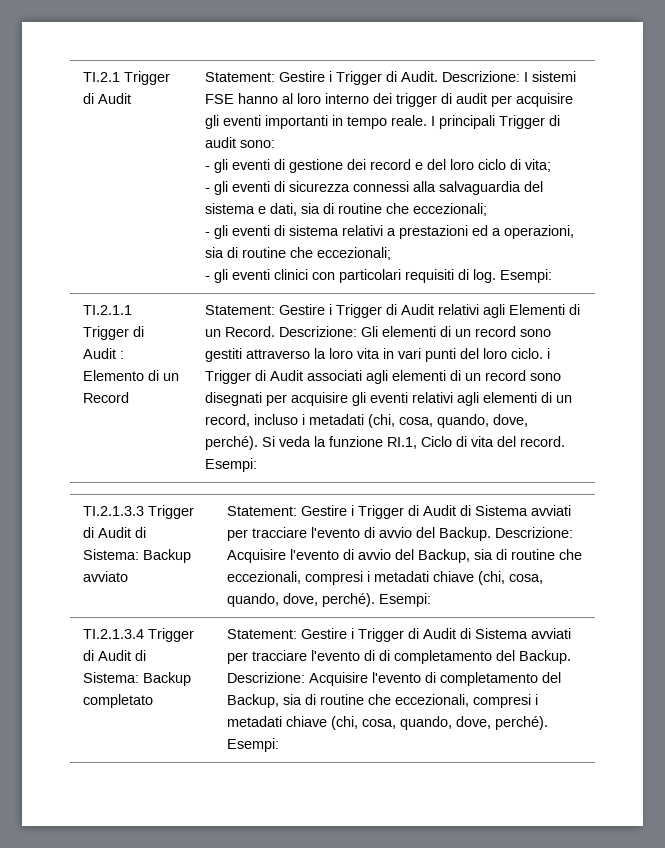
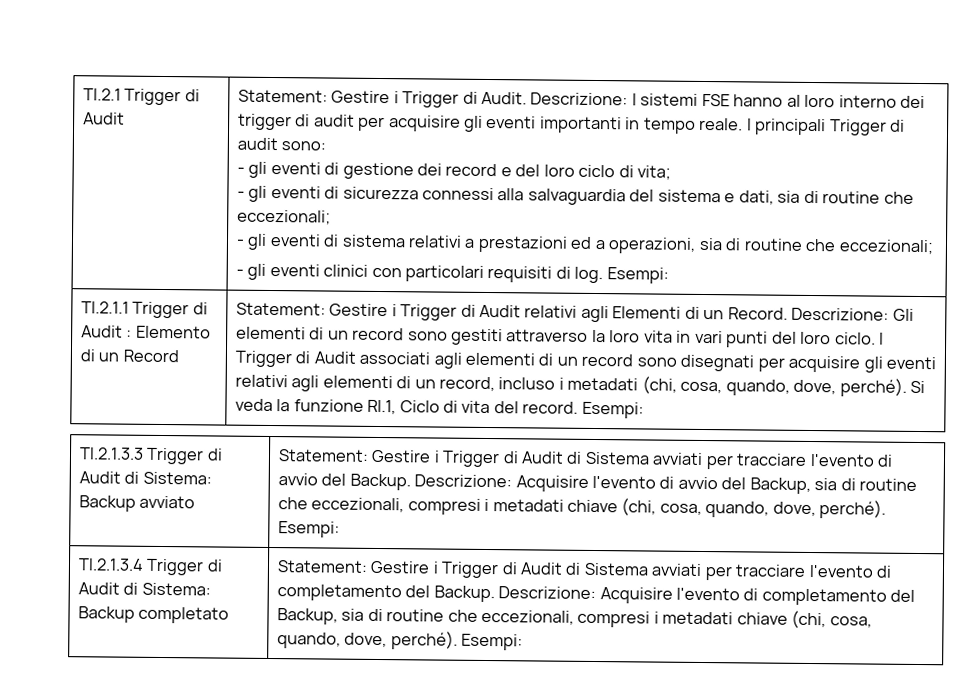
[546,348,550,359] i -> [878,332,884,345] I
[378,650,390,661] di -> (893, 571) none

